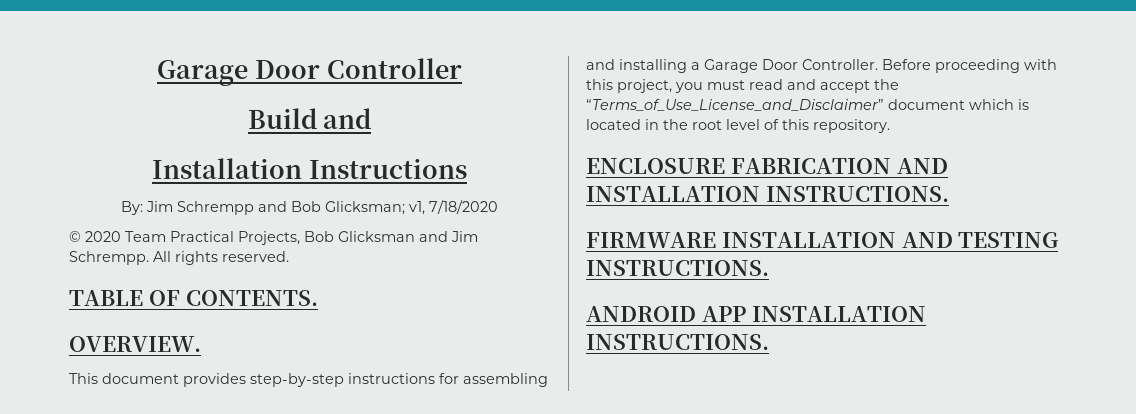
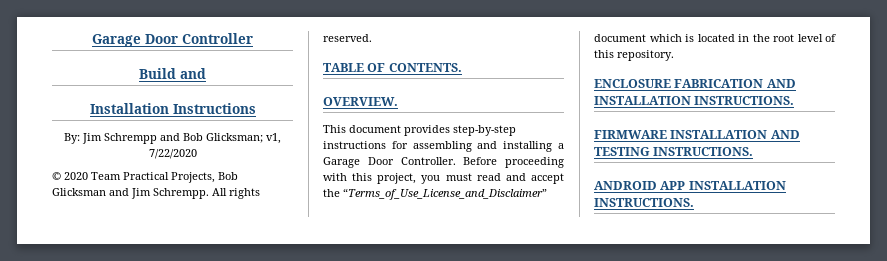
[429,200,498,214] 7/18/2020 -> [148,149,197,159] 7/22/2020

